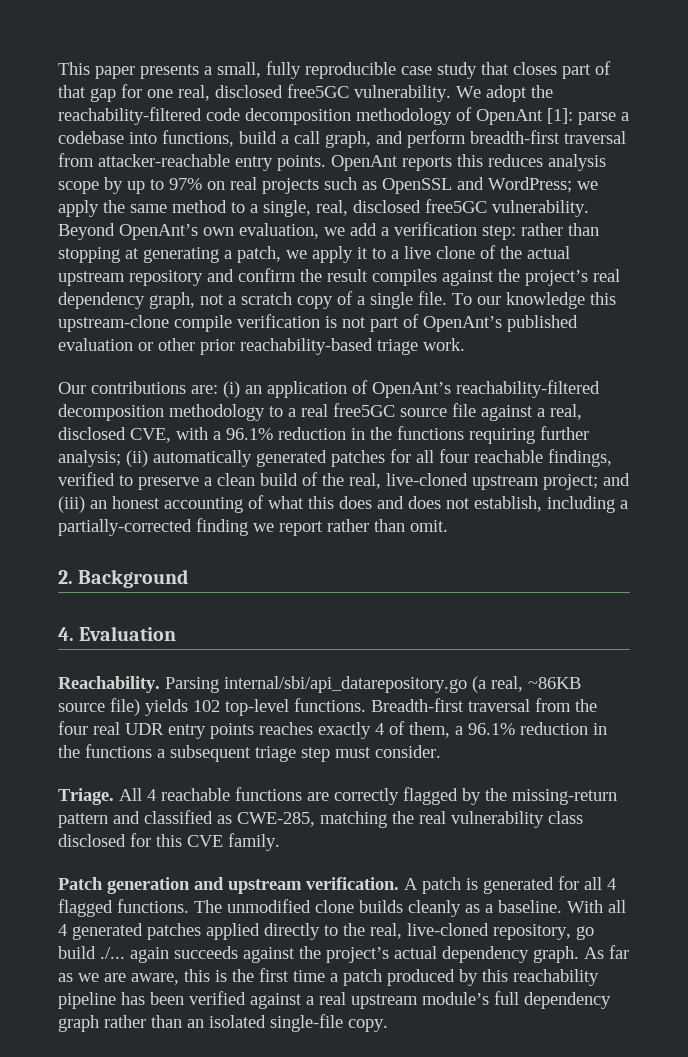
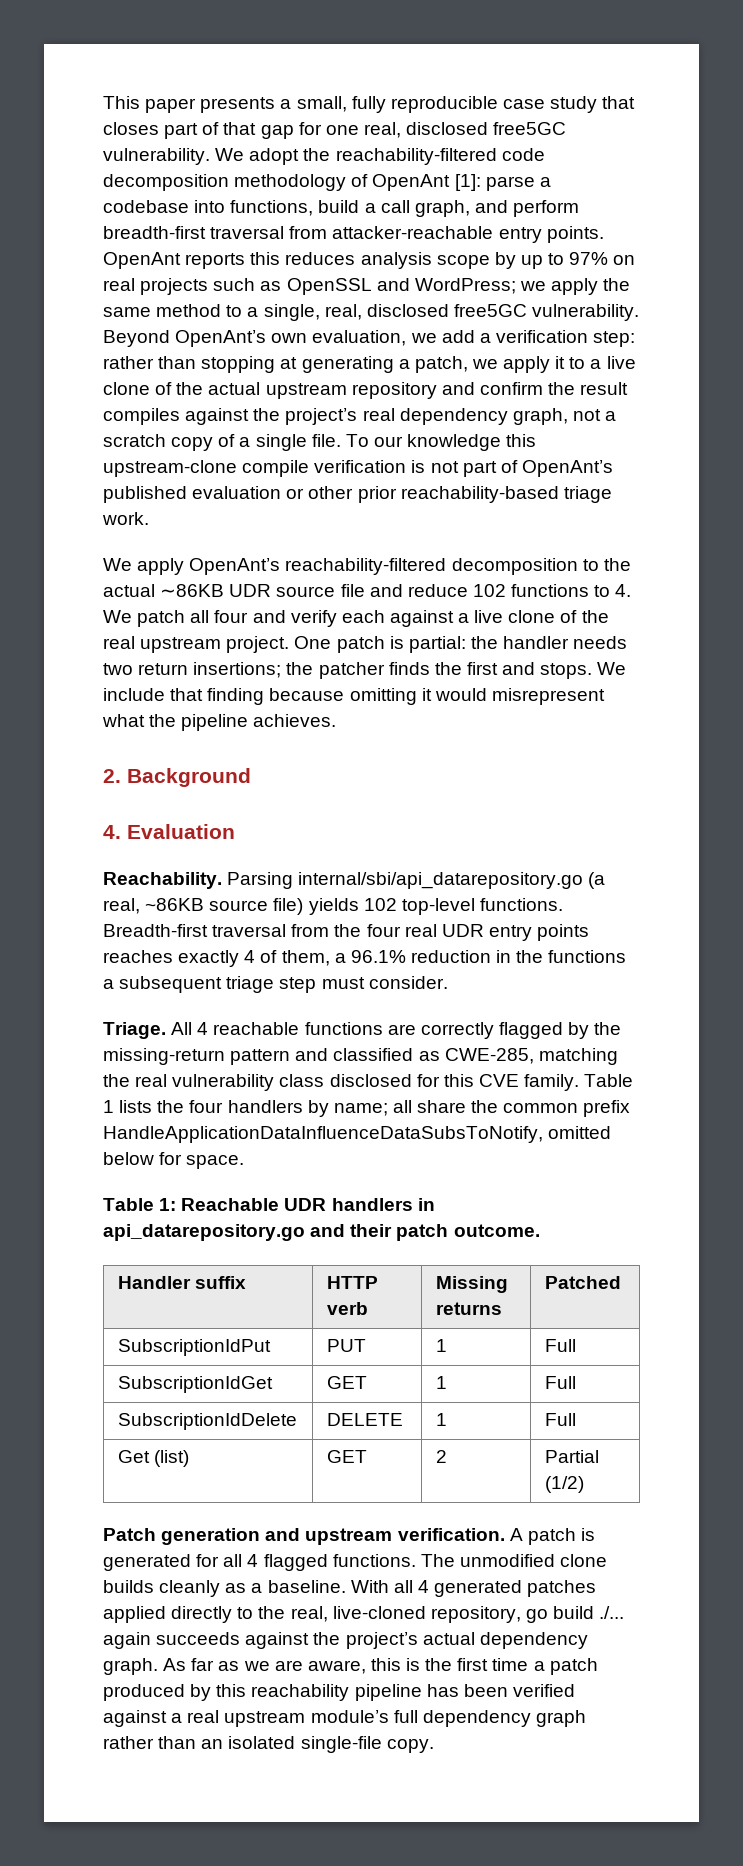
[58,380,600,398] [58,403,582,421] [58,426,589,444] [58,449,612,467] [58,472,630,490] [58,495,628,513] [58,518,448,536] Our contributions are: (i) an application of OpenAnt’s reachability-filtered decomposition methodology to a real free5GC source file against a real, disclosed CVE, with a 96.1% reduction in the functions requiring further analysis; (ii) automatically generated patches for all four reachable findings, verified to preserve a clean build of the real, live-cloned upstream project; and (iii) an honest accounting of what this does and does not establish, including a partially-corrected finding we report rather than omit. -> [103,558,631,575] [103,584,632,597] [103,610,609,627] [103,636,628,653] [103,662,627,679] [103,688,605,705] [102,714,337,731] We apply OpenAnt’s reachability-filtered decomposition to the actual ∼86KB UDR source file and reduce 102 functions to 4. We patch all four and verify each against a live clone of the real upstream project. One patch is partial: the handler needs two return insertions; the patcher finds the first and stops. We include that finding because omitting it would misrepresent what the pipeline achieves.
(280, 842) none -> [584,1074,634,1087] [103,1100,631,1117] [103,1126,612,1143] [103,1152,245,1169] [103,1198,435,1211] [103,1224,540,1241] [117,1276,247,1289] [326,1276,378,1289] [326,1302,368,1315] [435,1276,508,1293] [435,1302,502,1315] [544,1276,621,1289] [117,1339,271,1356] [326,1339,366,1352] [435,1339,447,1352] [544,1339,576,1352] [117,1376,273,1393] [326,1376,367,1389] [435,1376,447,1389] [544,1376,576,1389] [117,1413,297,1430] [326,1413,403,1426] [435,1413,447,1426] [544,1413,576,1426] [117,1450,190,1467] [326,1450,367,1463] [435,1450,447,1463] [544,1450,599,1463] [544,1476,584,1493] Table 1 lists the four handlers by name; all share the common prefix HandleApplicationDataInfluenceDataSubsToNotify, omitted below for space. // Table 1: Reachable UDR handlers in api_datarepository.go and their patch outcome. // Handler suffix | HTTP verb | Missing returns | Patched // SubscriptionIdPut | PUT | 1 | Full // SubscriptionIdGet | GET | 1 | Full // SubscriptionIdDelete | DELETE | 1 | Full // Get (list) | GET | 2 | Partial (1/2)

